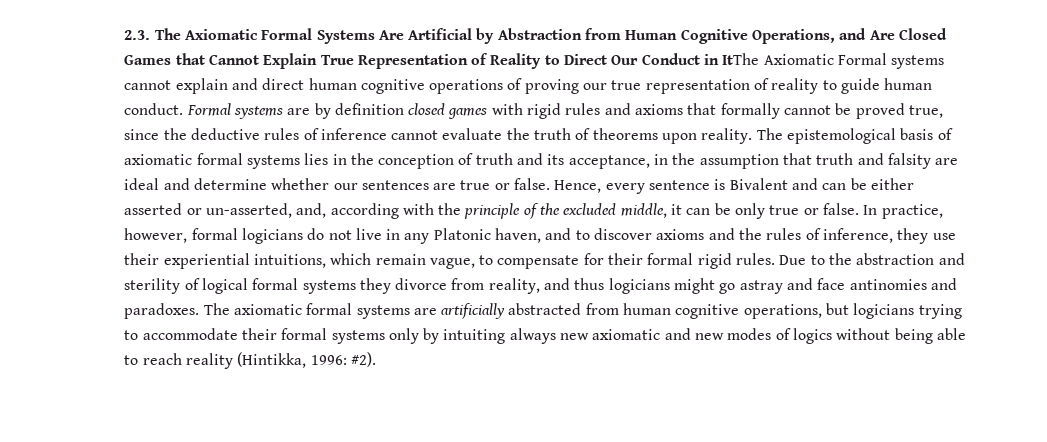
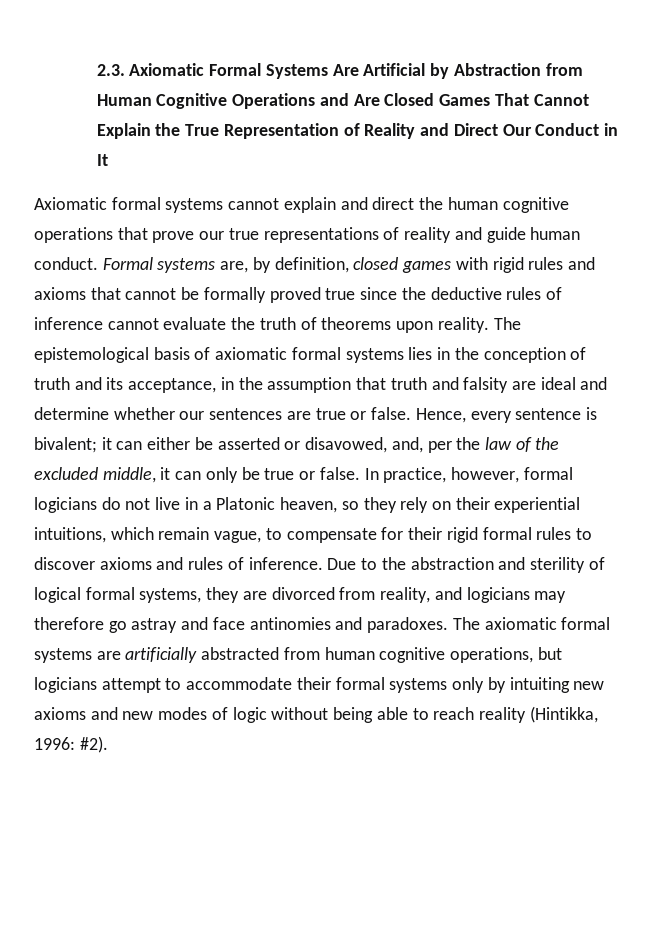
[154,28,181,40] The -> (125, 70) none
[752,29,836,44] Operations, -> [232,93,316,109] Operations
[175,53,205,65] that -> [494,93,529,106] That
(318, 61) none -> [155,123,181,136] the
[544,55,560,65] to -> [420,123,450,136] and
[722,53,888,65] ItThe Axiomatic Formal -> [96,154,108,166] [34,197,161,210] It // Axiomatic formal
(305, 84) none -> [419,197,444,210] the
[507,78,579,94] of proving -> [117,227,195,243] that prove
[645,79,750,94] representation -> [263,227,379,243] representations
[822,80,837,90] to -> [454,227,482,240] and
[287,103,404,119] are by definition -> [220,257,349,273] are, by definition,
[720,103,780,119] formally -> (121, 293) none
[855,103,944,119] proved true, -> [203,287,356,303] formally proved true
[729,178,915,190] [124,203,521,219] Bivalent and can be either asserted or un-asserted, and, according with the principle -> [34,437,512,453] bivalent; it can either be asserted or disavowed, and, per the law
[714,203,766,219] be only -> [205,467,260,483] only be
[404,228,956,244] any Platonic haven, and to discover axioms and the rules of inference, they use -> [202,497,451,513] a Platonic heaven, so they rely on
[647,253,776,269] formal rigid rules. -> [446,527,592,543] [34,557,323,570] rigid formal rules to discover axioms and rules of inference.
[302,278,716,294] systems they divorce from reality, and thus logicians might -> [139,587,567,603] [34,617,104,630] systems, they are divorced from reality, and logicians may therefore
[918,304,962,319] trying -> [101,678,161,693] attempt
[509,328,661,344] always new axiomatic -> [573,681,605,690] [34,707,86,720] new axioms
[793,328,833,344] logics -> [232,707,267,723] logic

